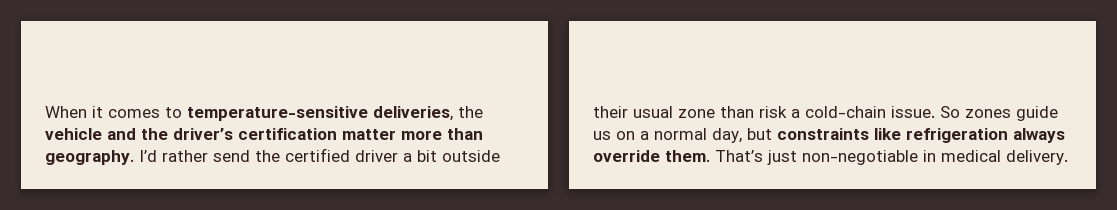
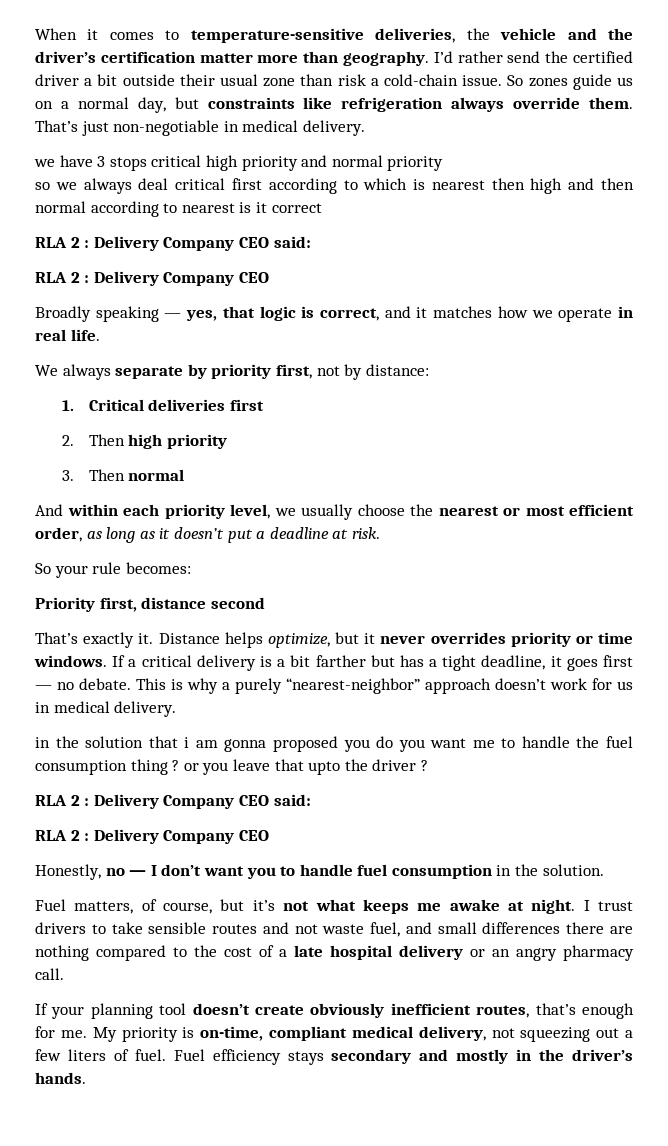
(1068, 157) none -> [34,155,444,171] [35,178,634,194] [35,201,322,217] [35,236,311,251] [35,271,269,286] [35,306,633,322] [35,329,100,341] [35,364,429,380] [61,399,265,411] [61,434,228,449] [61,469,185,481] [35,504,634,520] [35,527,380,543] [35,562,191,578] [35,597,265,612] [35,632,633,648] [34,655,633,671] [35,678,633,694] [35,701,177,717] [35,736,633,752] [35,759,428,775] [35,794,311,809] [35,829,269,844] [35,864,604,880] [35,899,633,914] [35,922,633,937] [35,945,634,961] [35,968,64,980] [35,1003,634,1019] [35,1026,633,1042] [35,1049,633,1065] [35,1072,86,1084] // we have 3 stops critical high priority and normal priority // so we always deal critical first according to which is nearest then high and then normal according to nearest is it correct // RLA 2 : Delivery Company CEO said: // RLA 2 : Delivery Company CEO // Broadly speaking — yes, that logic is correct, and it matches how we operate in real life. // We always separate by priority first, not by distance: // 1. Critical deliveries first // 2. Then high priority // 3. Then normal // And within each priority level, we usually choose the nearest or most efficient order, as long as it doesn’t put a deadline at risk. // So your rule becomes: // Priority first, distance second // That’s exactly it. Distance helps optimize, but it never overrides priority or time windows. If a critical delivery is a bit farther but has a tight deadline, it goes first — no debate. This is why a purely “nearest-neighbor” approach doesn’t work for us in medical delivery. // in the solution that i am gonna proposed you do you want me to handle the fuel consumption thing ? or you leave that upto the driver ? // RLA 2 : Delivery Company CEO said: // RLA 2 : Delivery Company CEO // Honestly, no — I don’t want you to handle fuel consumption in the solution. // Fuel matters, of course, but it’s not what keeps me awake at night. I trust drivers to take sensible routes and not waste fuel, and small differences there are nothing compared to the cost of a late hospital delivery or an angry pharmacy call. // If your planning tool doesn’t create obviously inefficient routes, that’s enough for me. My priority is on-time, compliant medical delivery, not squeezing out a few liters of fuel. Fuel efficiency stays secondary and mostly in the driver’s hands.

